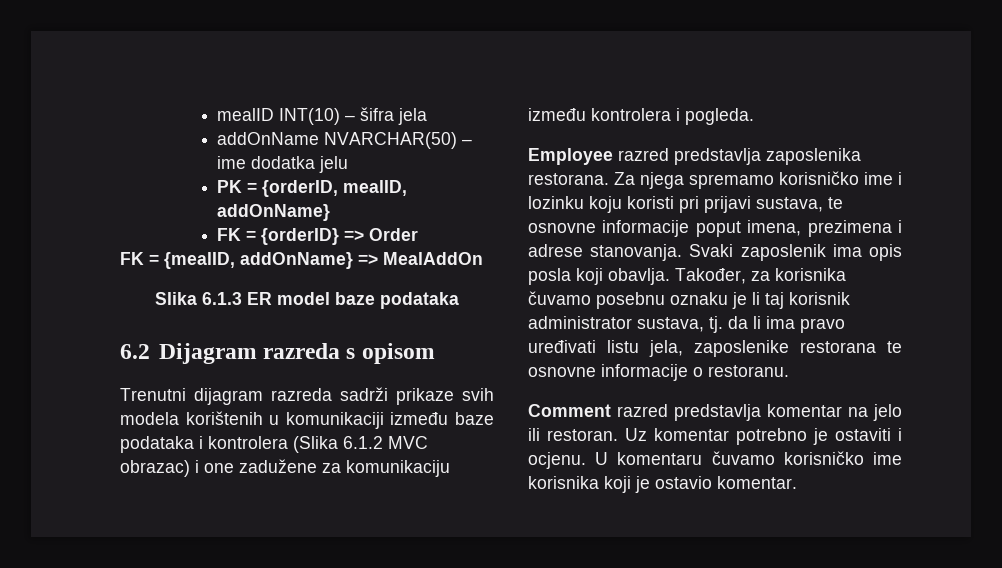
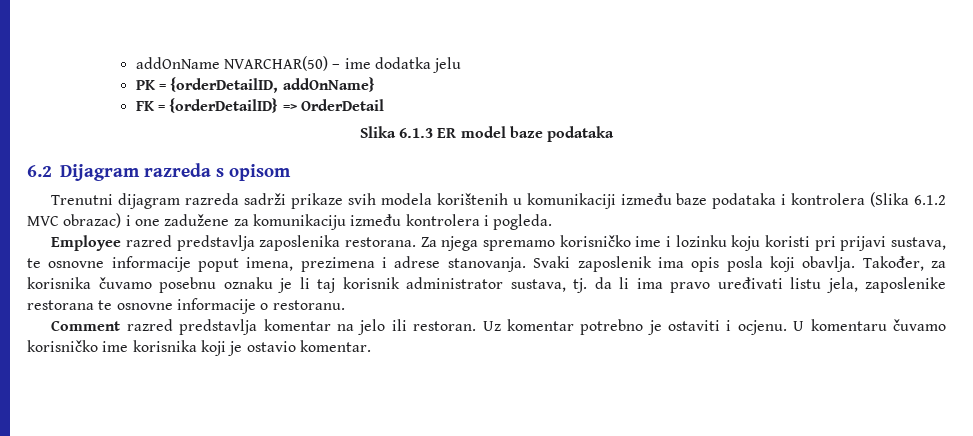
[217,107,428,125] mealID INT(10) – šifra jela // -> (135, 63) none
[262,180,408,197] {orderID, mealID, -> [170,77,279,93] {orderDetailID,
[261,228,419,245] [120,252,483,269] {orderID} => Order // FK = {mealID, addOnName} => MealAddOn -> [169,98,384,113] {orderDetailID} => OrderDetail

